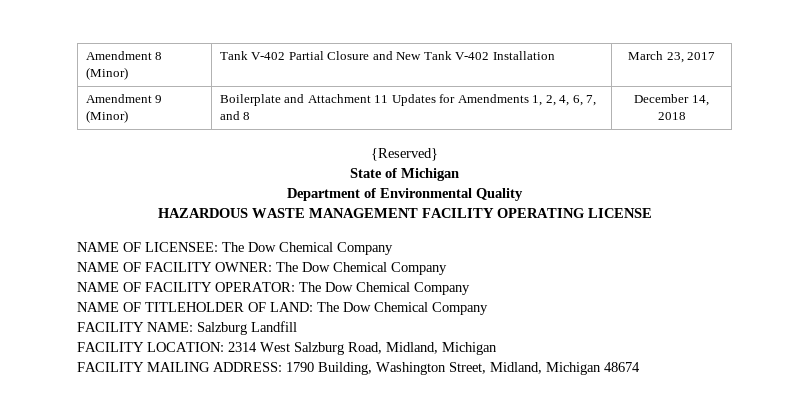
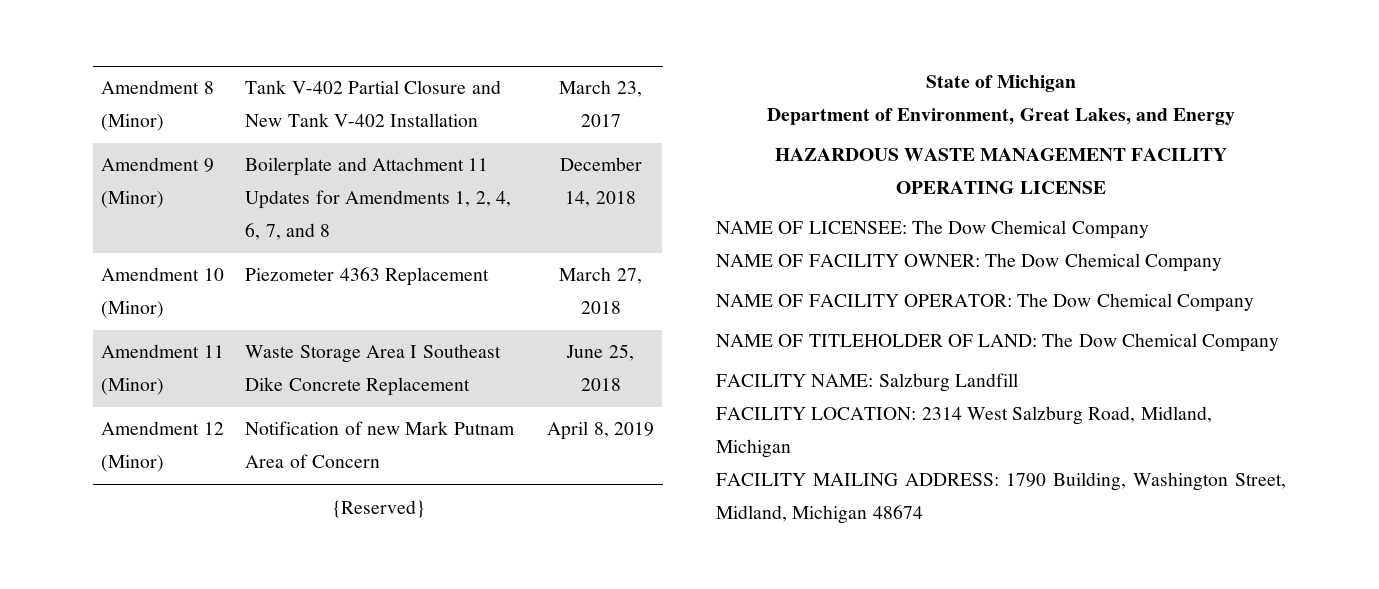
(686, 116) none -> [101,267,224,281] [101,301,165,318] [245,267,490,286] [559,267,642,284] [580,301,621,314] [101,344,224,358] [101,378,165,395] [245,344,501,363] [245,377,471,396] [566,344,634,361] [580,378,621,391] [101,421,224,435] [101,455,165,472] [245,421,515,435] [245,454,381,468] [547,421,654,440] // Amendment 10 (Minor) | Piezometer 4363 Replacement | March 27, 2018 // Amendment 11 (Minor) | Waste Storage Area I Southeast Dike Concrete Replacement | June 25, 2018 // Amendment 12 (Minor) | Notification of new Mark Putnam Area of Concern | April 8, 2019
[380,188,523,201] Environmental Quality -> [897,108,1236,125] Environment, Great Lakes, and Energy

